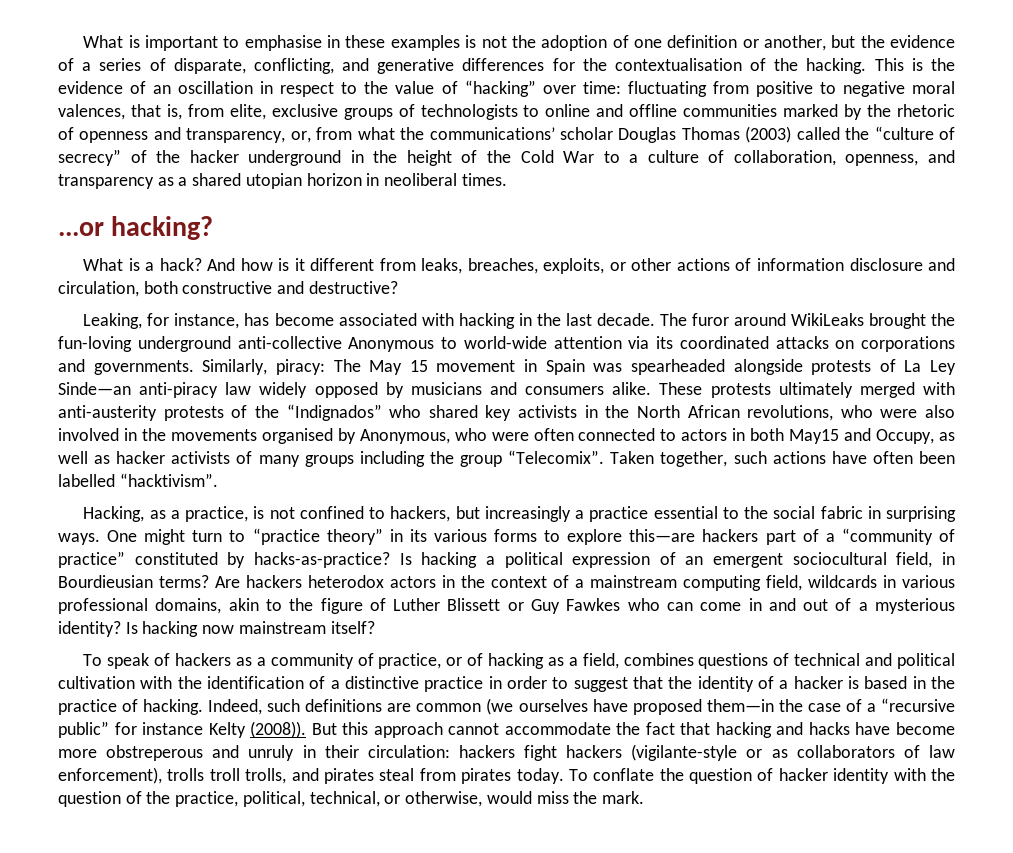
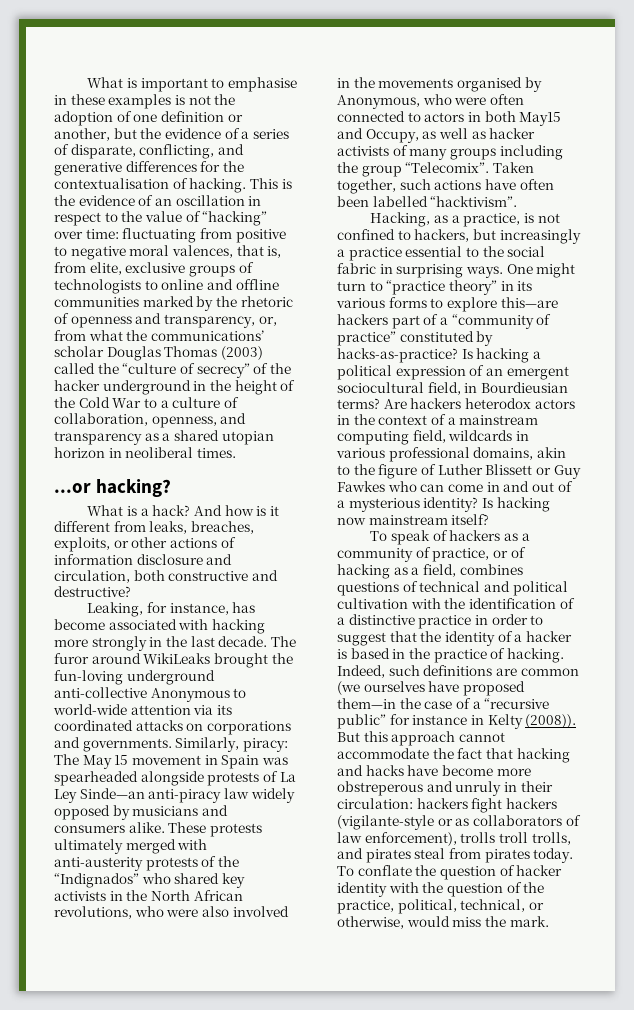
[774,58,799,71] the -> (188, 183) none
(515, 321) none -> [54,636,147,651] more strongly
(204, 728) none -> [470,715,484,725] in

